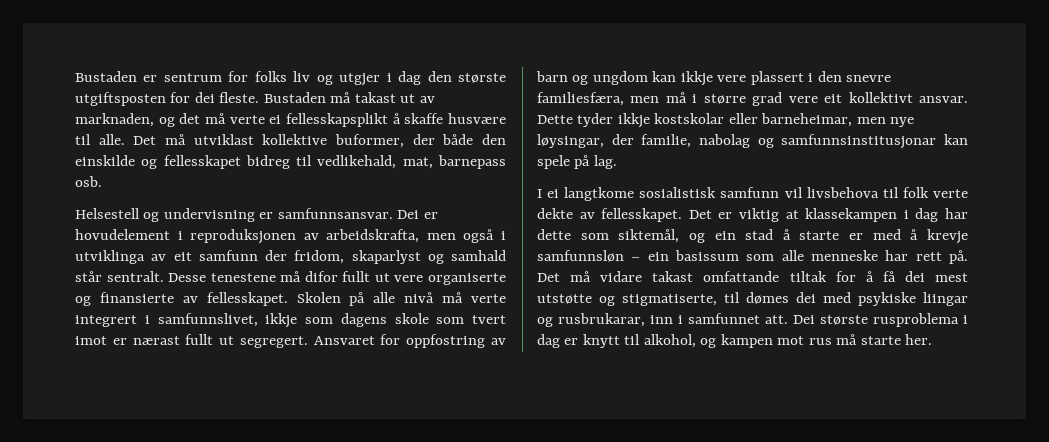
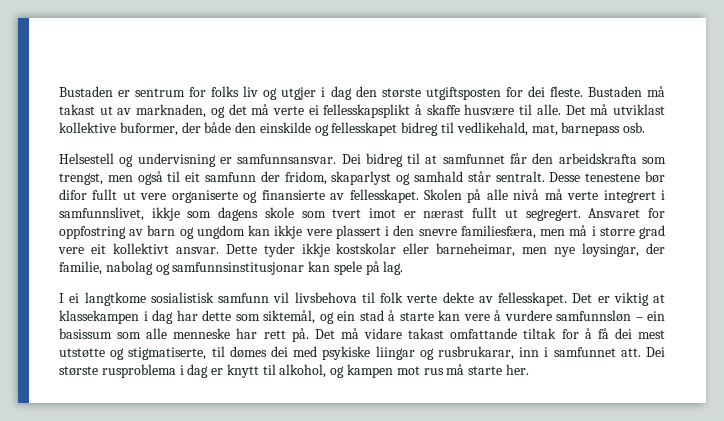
[423,212,438,219] [75,229,506,244] [75,250,167,264] er hovudelement i reproduksjonen av arbeidskrafta, men også i utviklinga av -> [365,153,667,167] [59,171,181,185] bidreg til at samfunnet får den arbeidskrafta som trengst, men også til
[280,271,302,282] må -> [645,171,665,183] bør
[849,229,968,244] er med å krevje -> [438,310,552,321] kan vere å vurdere

